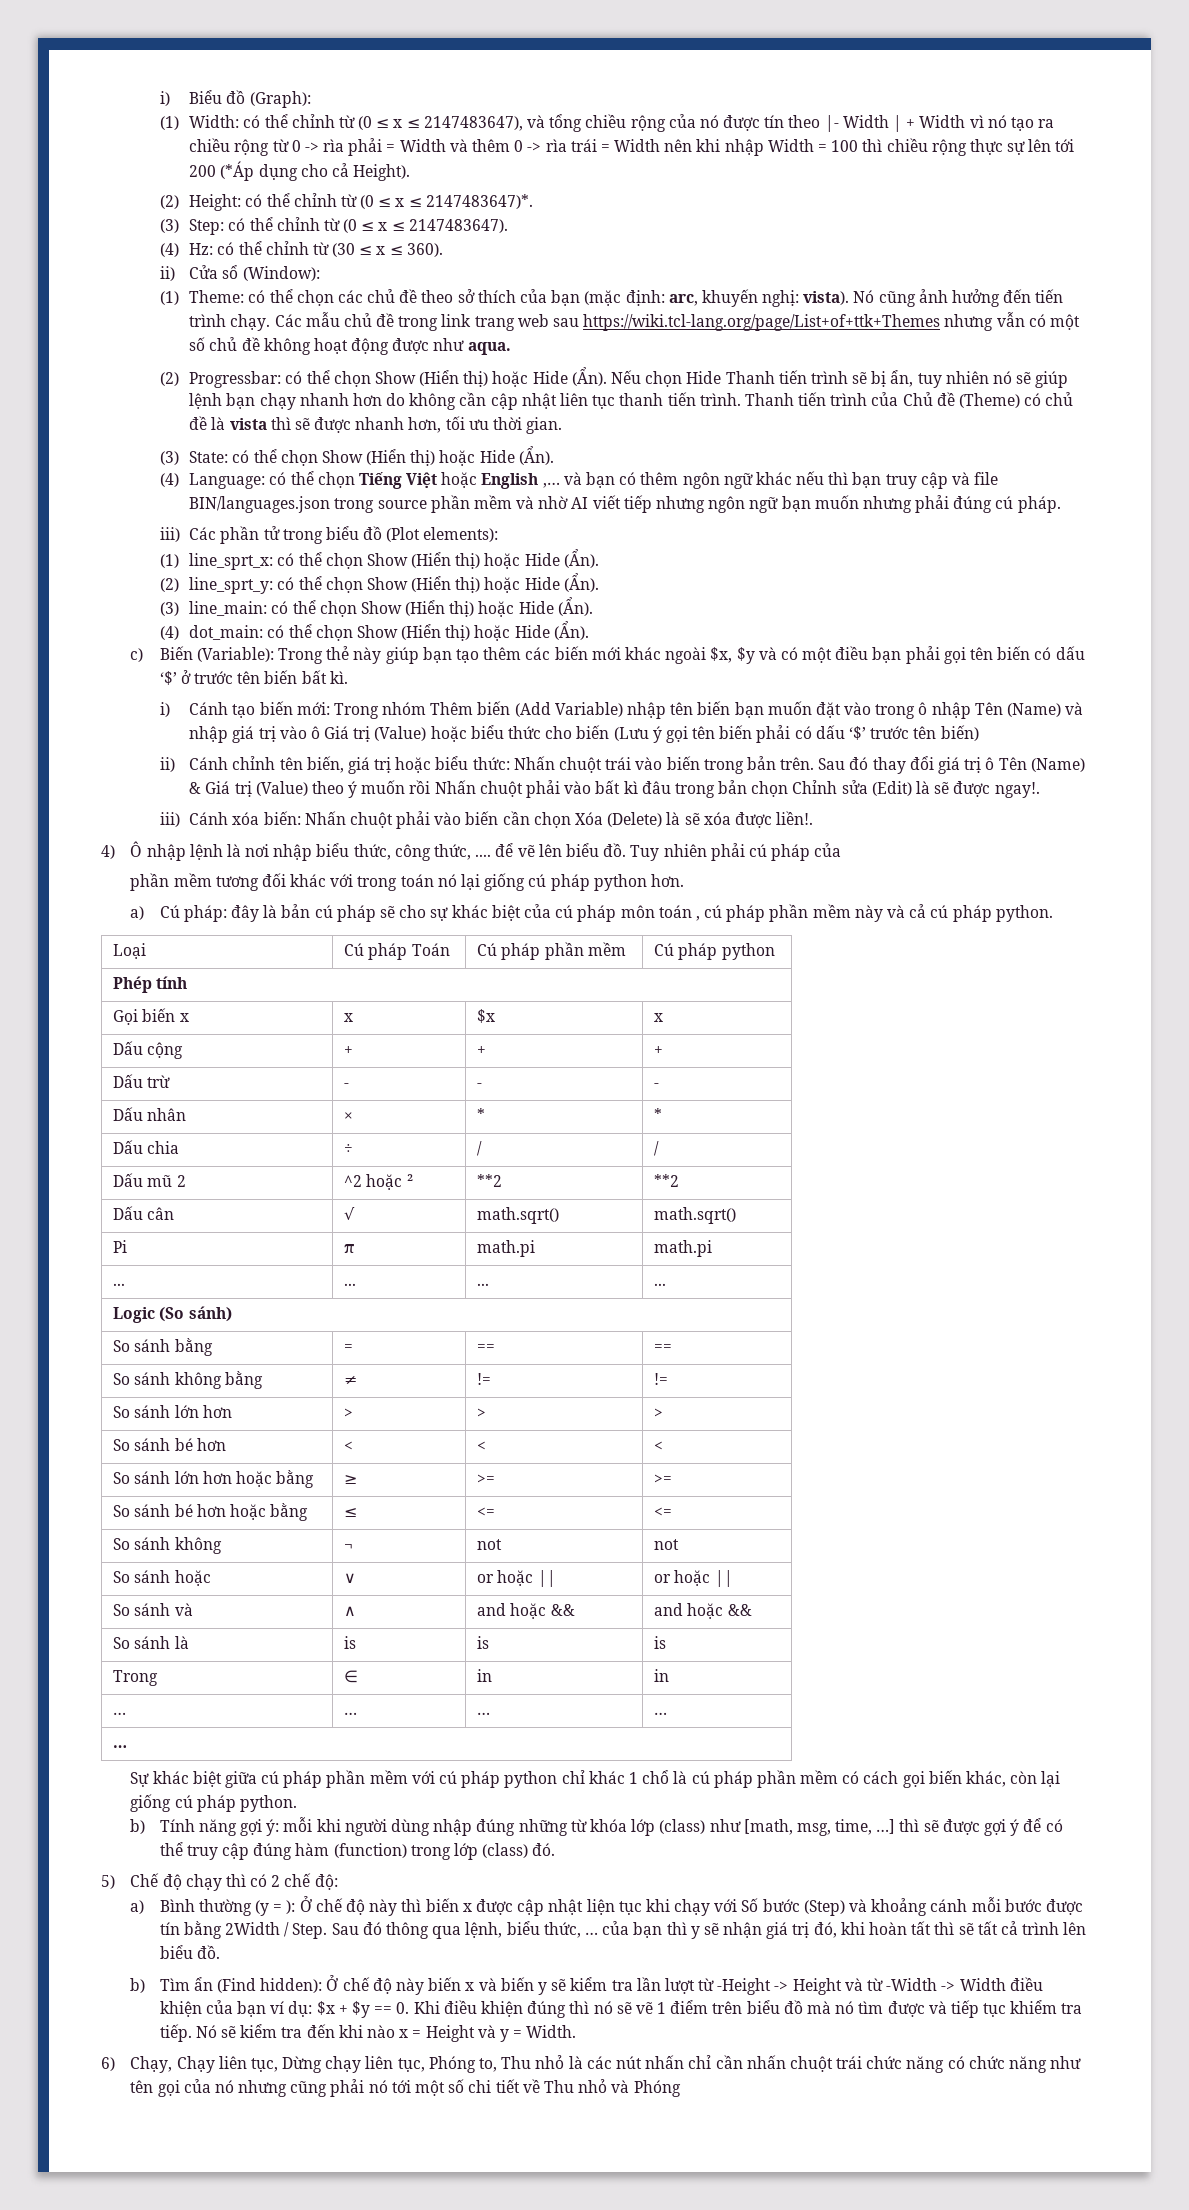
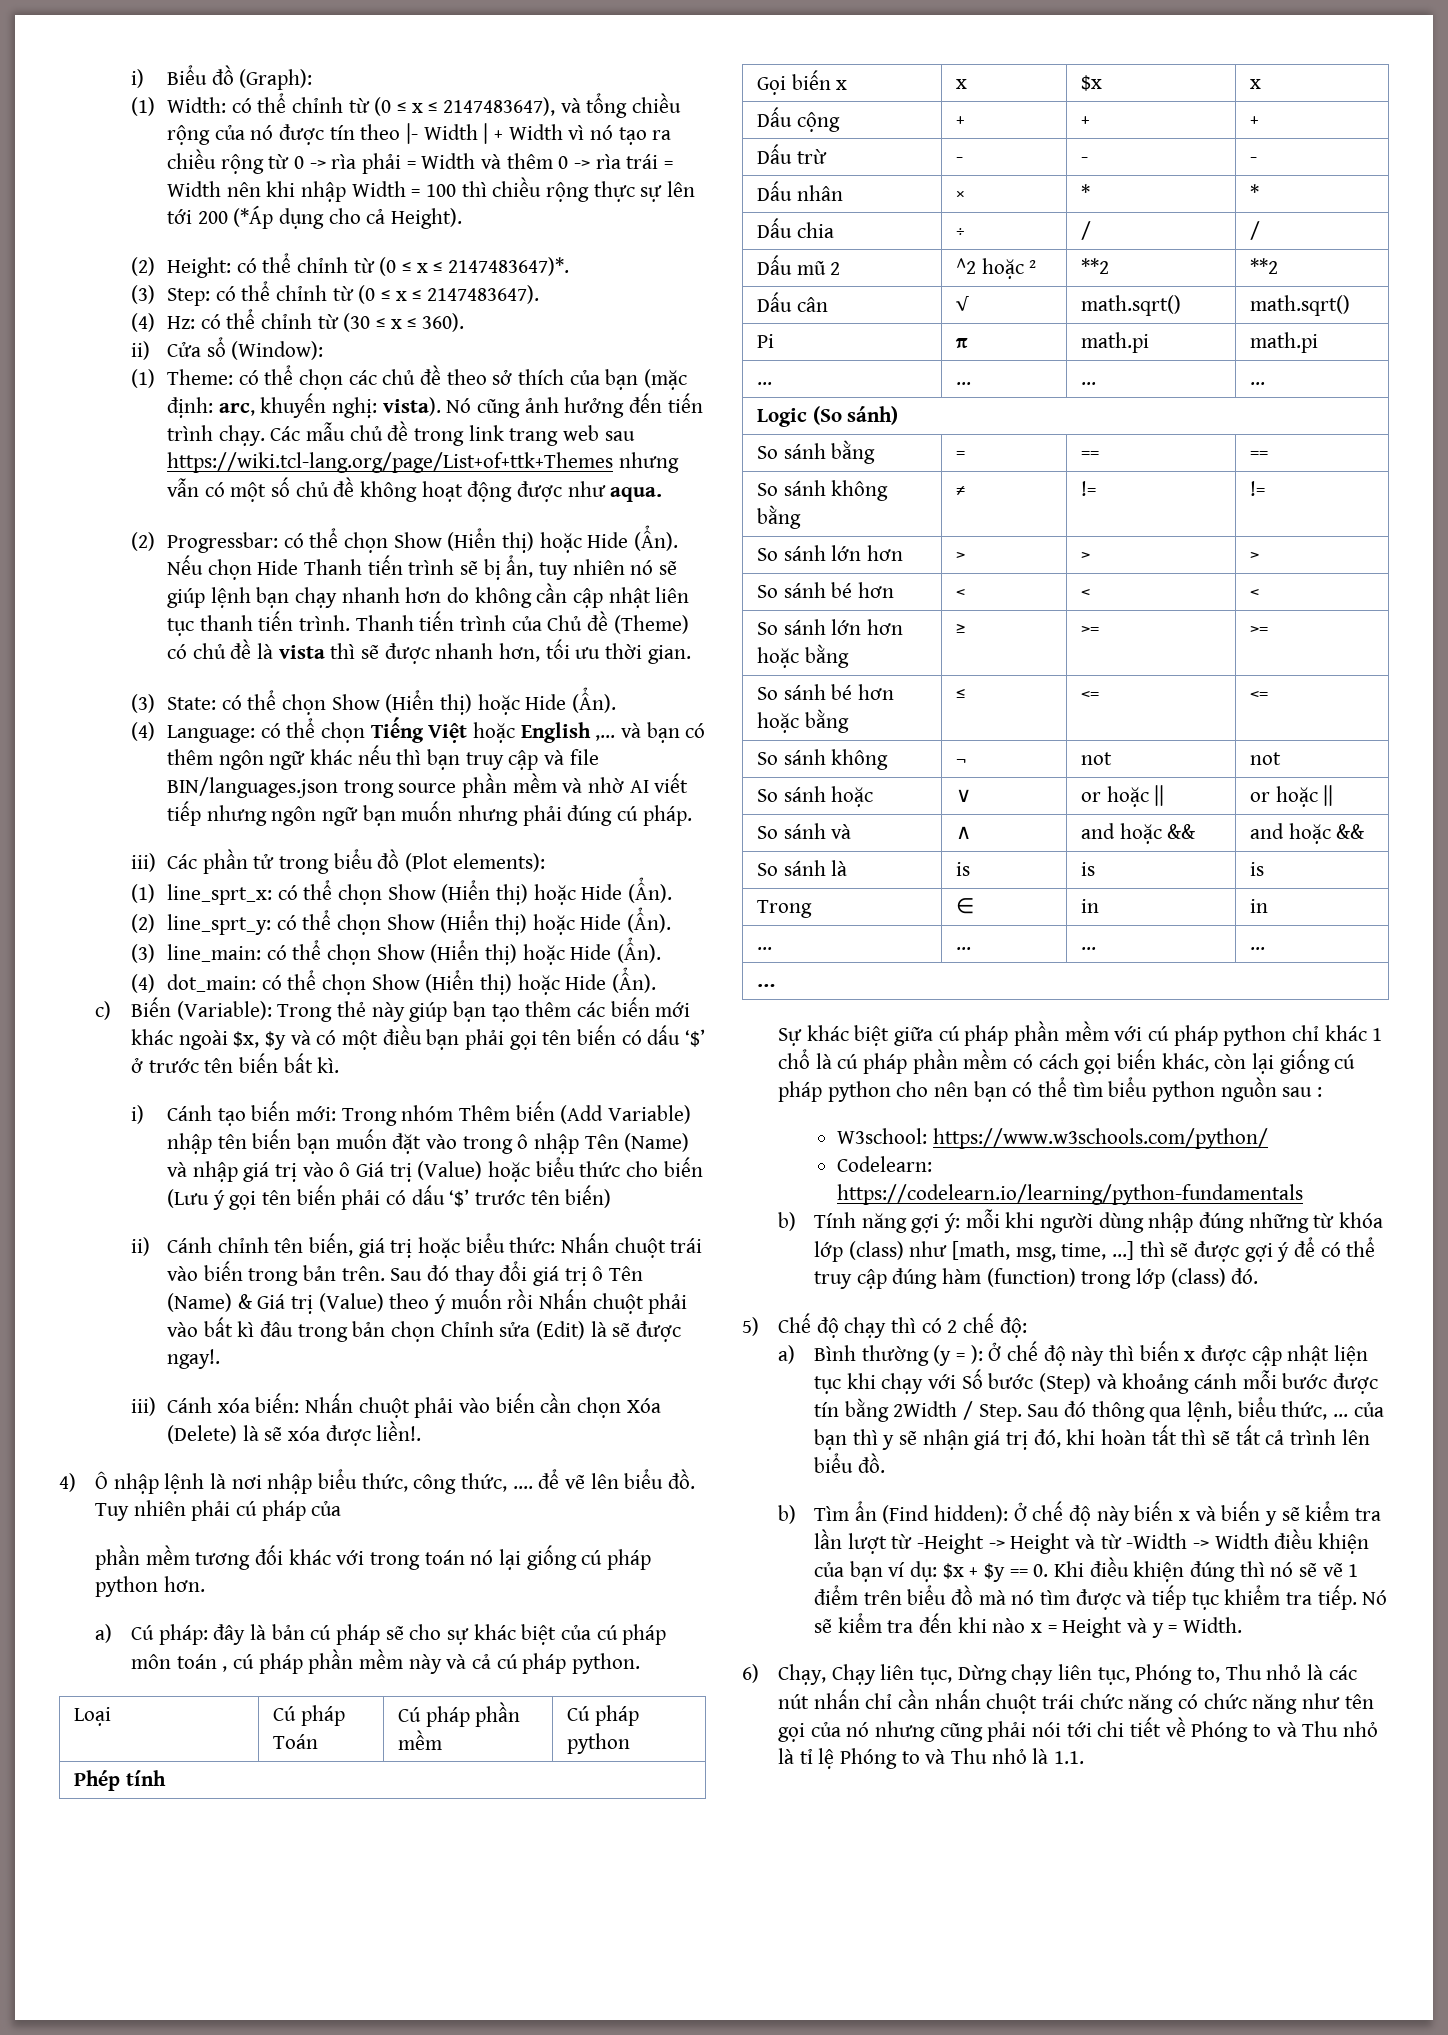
[239,1795,297,1812] python. -> [827,1077,1323,1102] [837,1128,1268,1149] [837,1156,933,1172] [837,1184,1304,1205] python cho nên bạn có thể tìm biểu python nguồn sau : // W3school: https://www.w3schools.com/python/ // Codelearn: https://codelearn.io/learning/python-fundamentals
[368,2079,681,2097] nó tới một số chi tiết về Thu nhỏ và Phóng -> [1032,1717,1379,1742] [777,1748,1085,1769] nói tới chi tiết về Phóng to và Thu nhỏ là tỉ lệ Phóng to và Thu nhỏ là 1.1.

